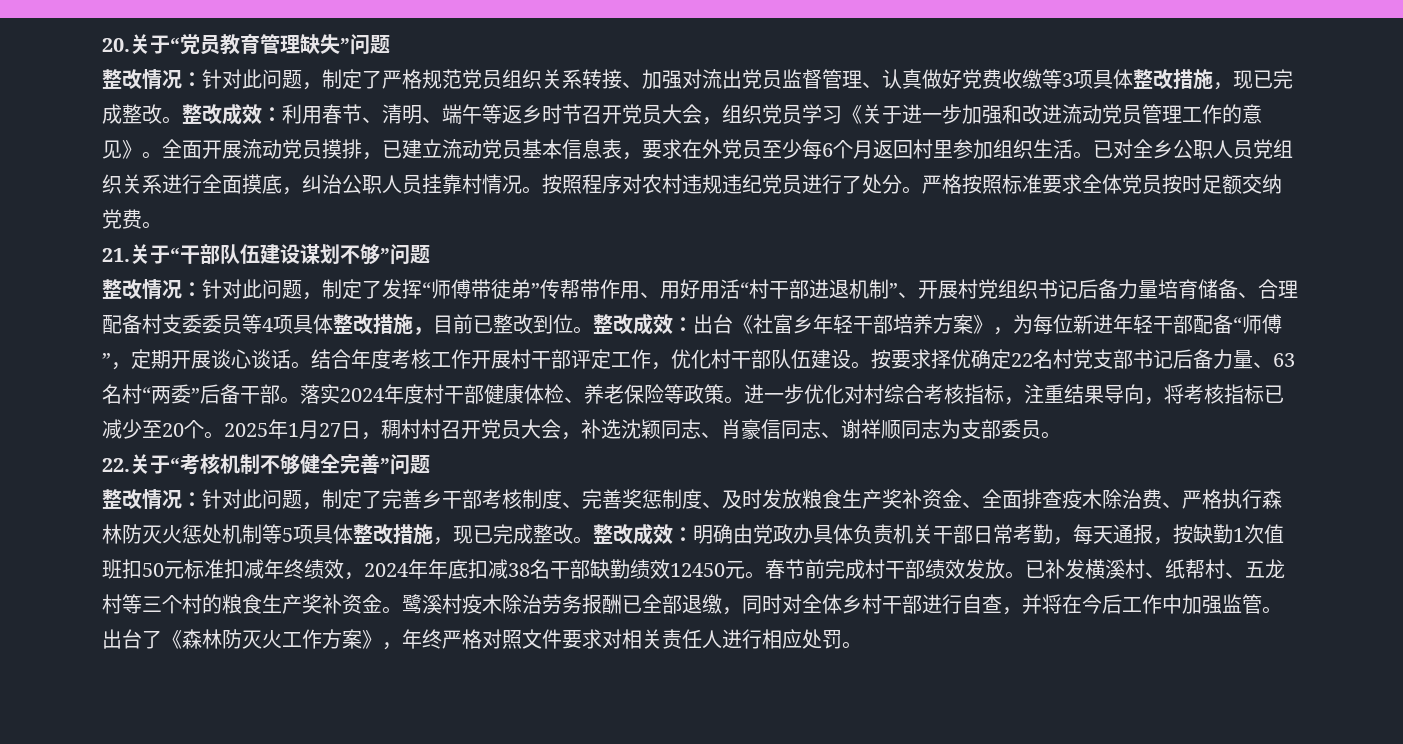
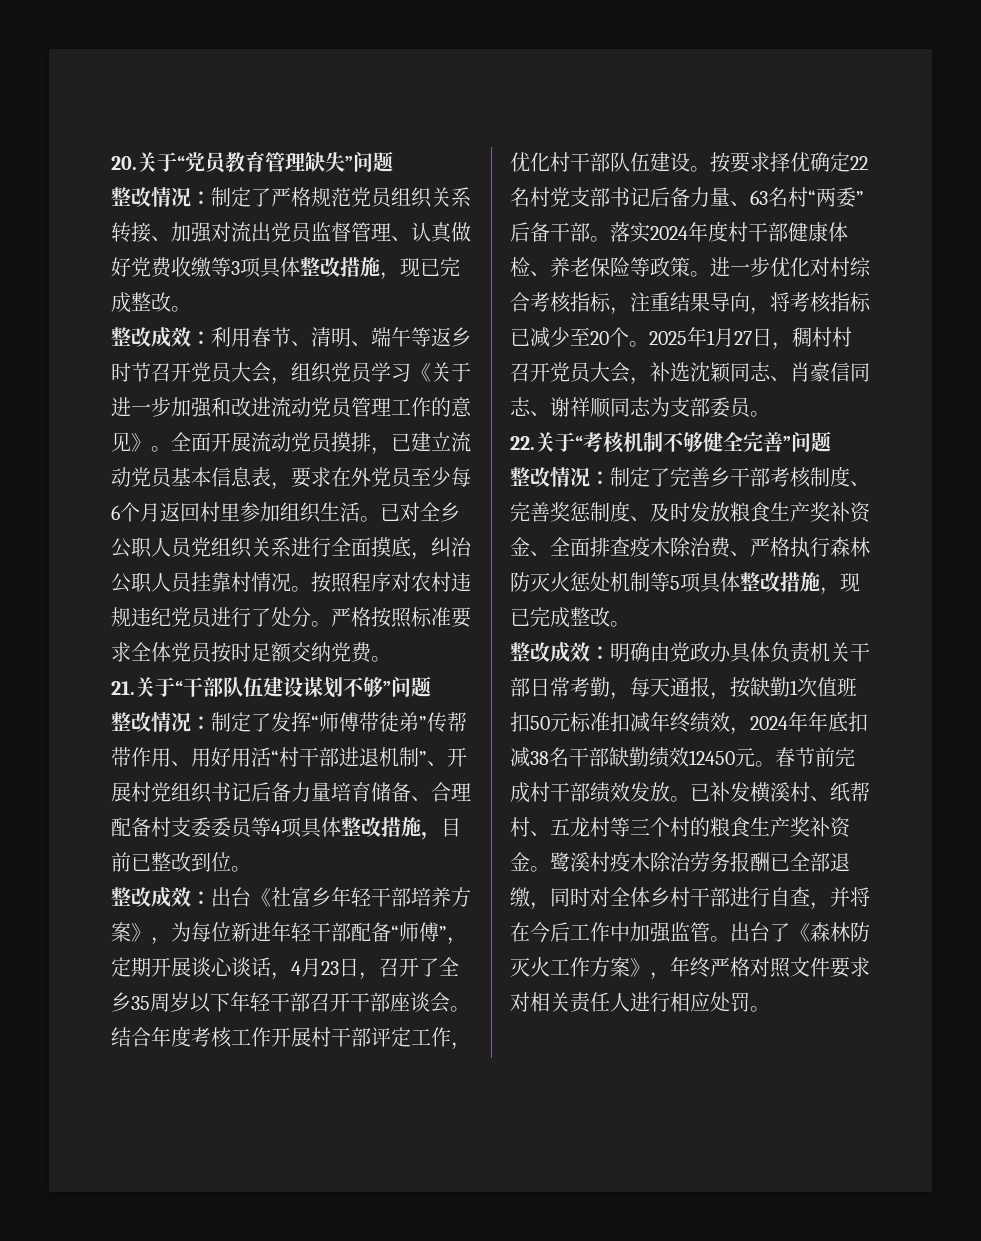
[202,69,322,90] 针对此问题， -> (211, 198) none
(182, 120) none -> (191, 309) //
[202,279,322,300] 针对此问题， -> (211, 723) none
(593, 330) none -> (251, 869) //
(291, 359) none -> [271,957,459,980] [111,992,450,1013] ，4月23日，召开了全乡35周岁以下年轻干部召开干部座谈会
[202,489,322,510] 针对此问题， -> (610, 478) none
(593, 540) none -> (630, 624) //

